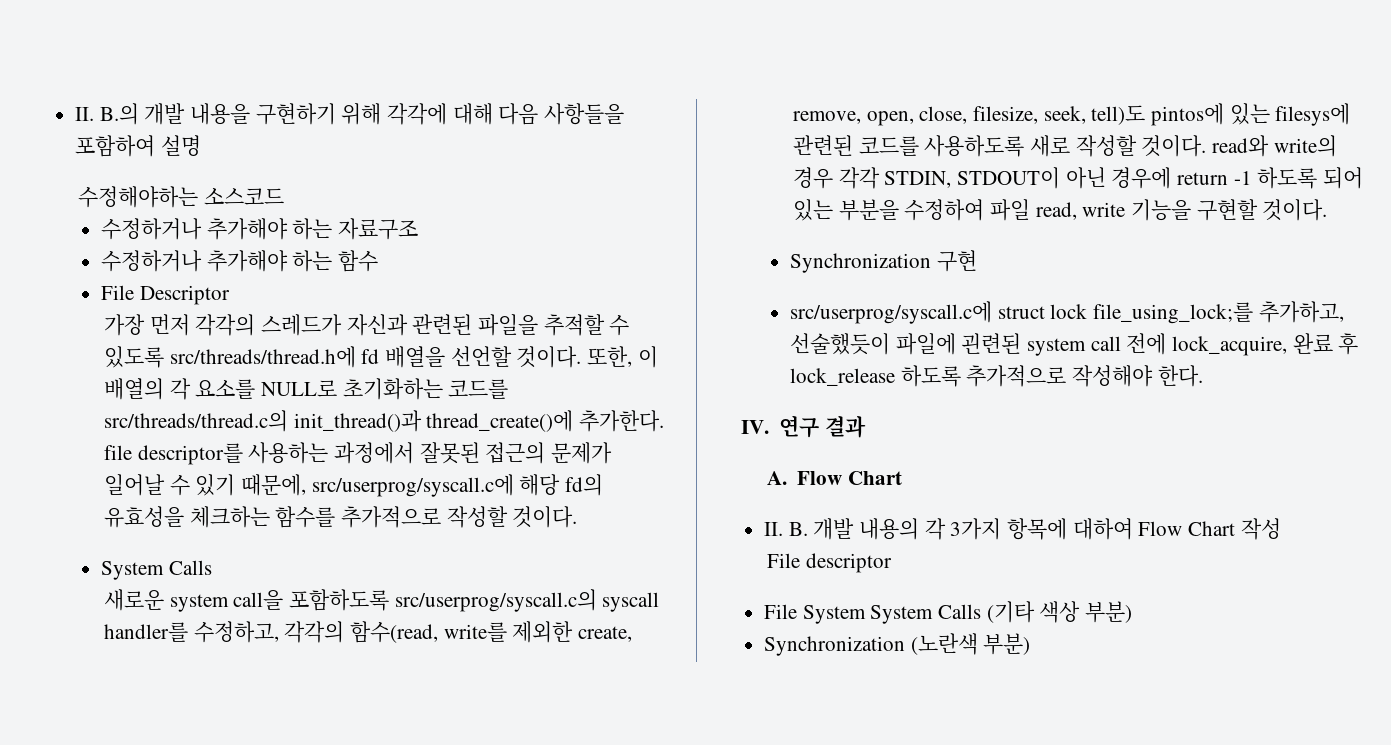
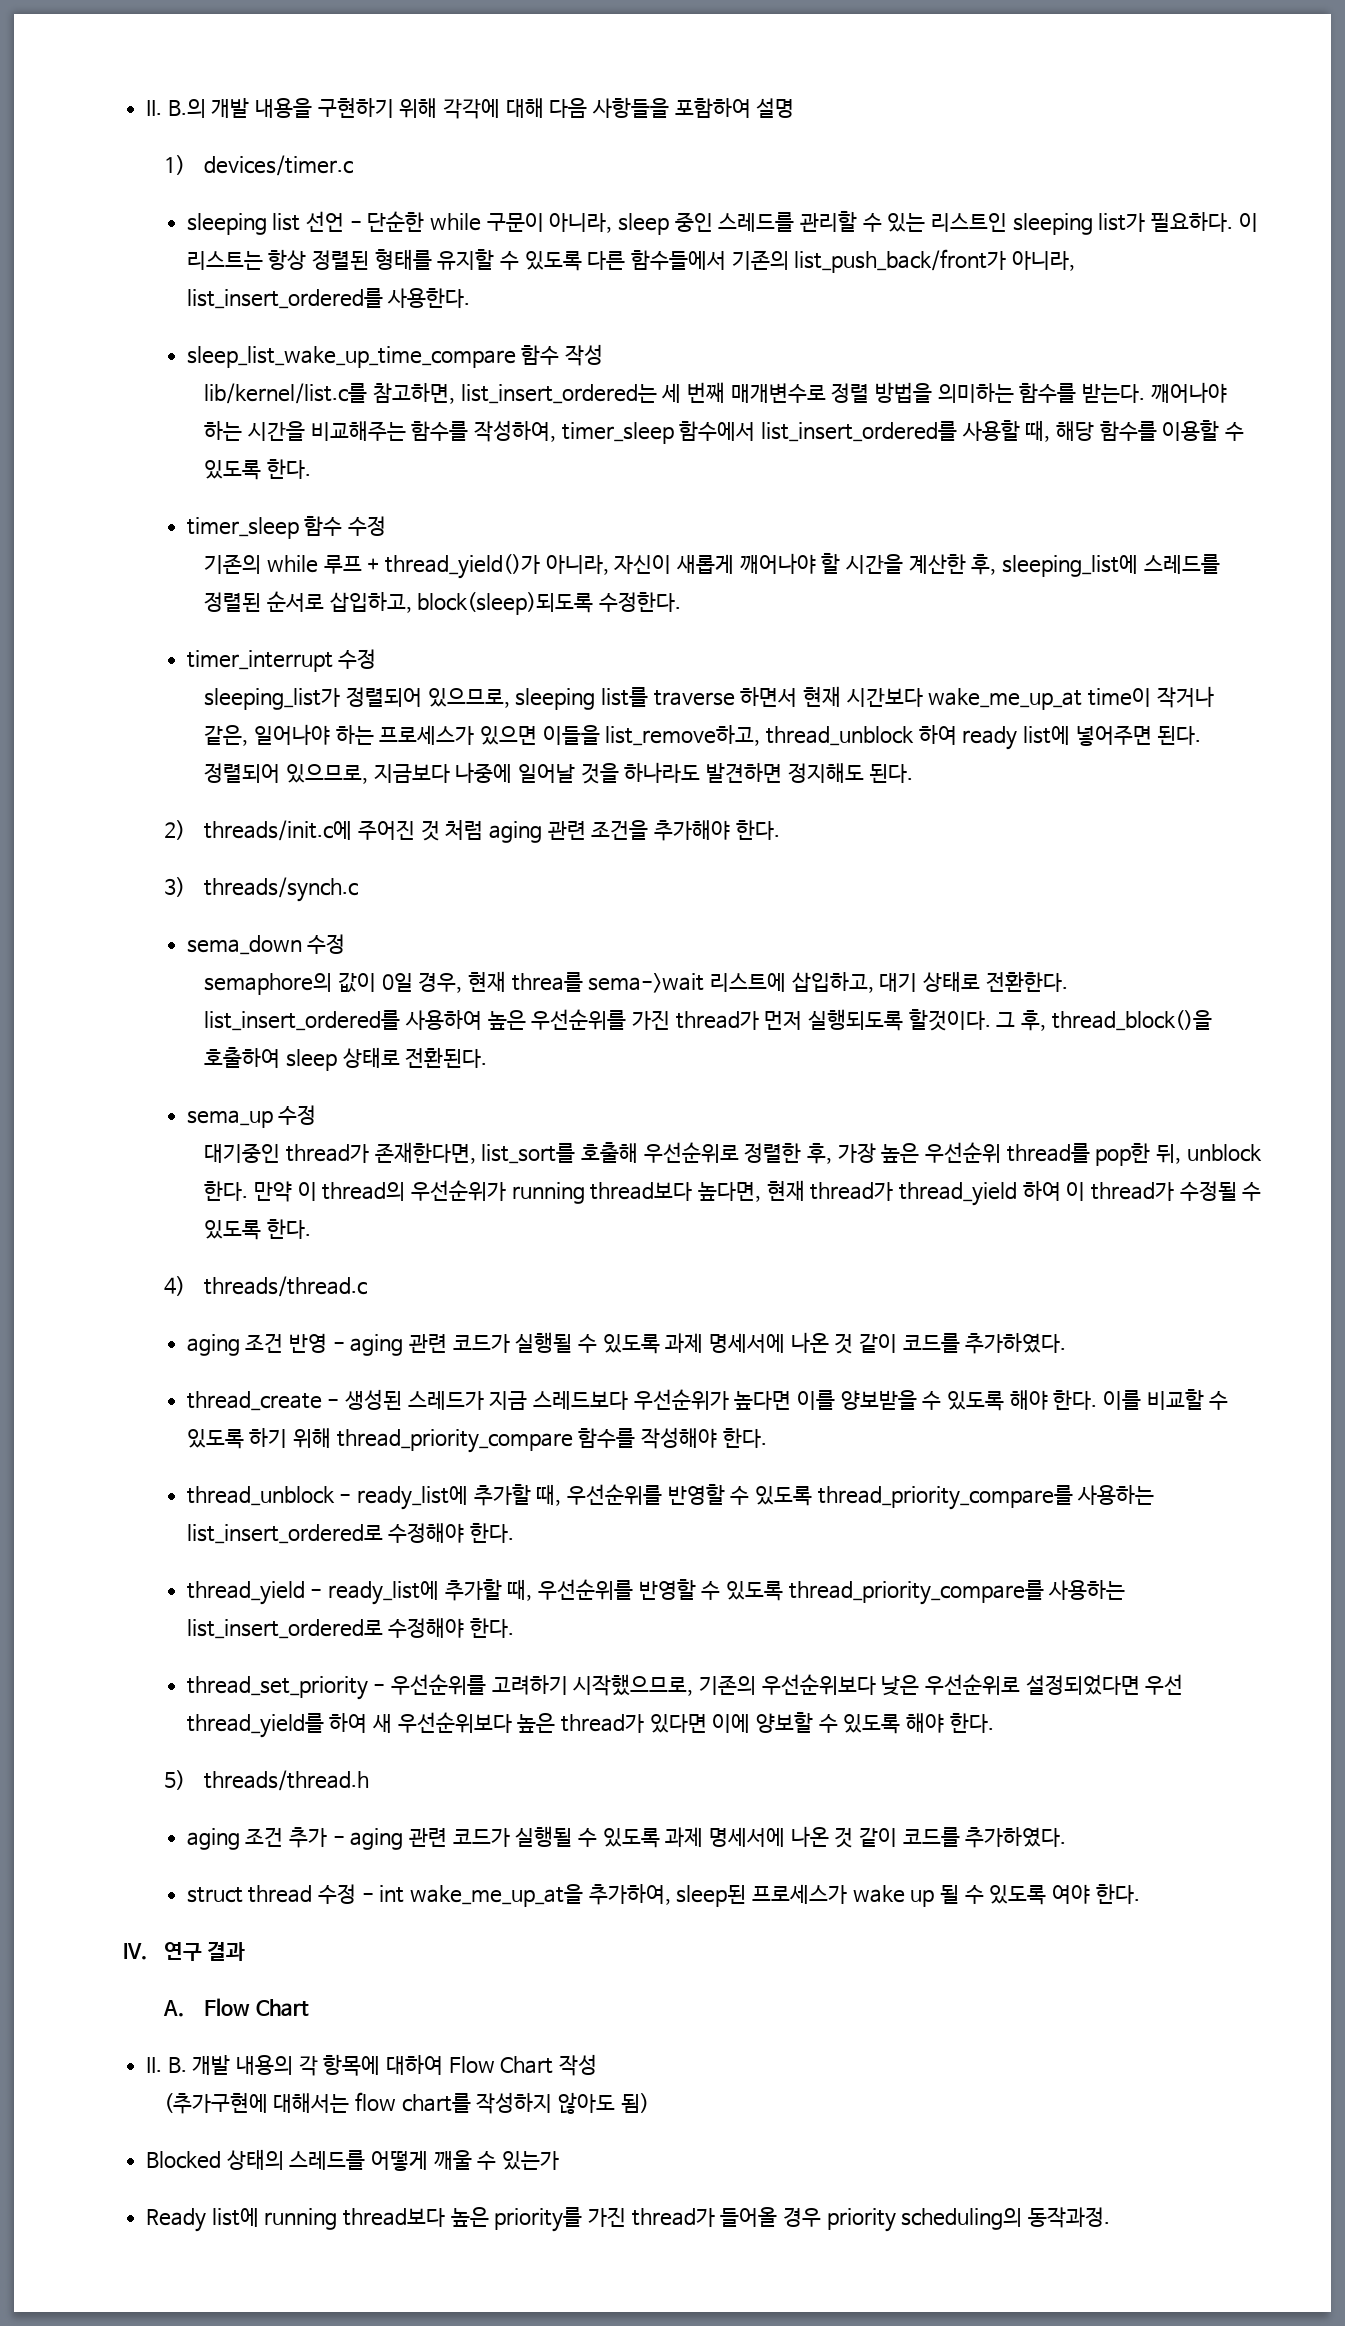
[77,186,284,208] [101,218,419,240] [101,250,379,272] [101,285,230,305] [103,314,630,336] [103,346,658,368] [103,378,509,400] [103,410,664,432] [103,442,612,465] [103,474,603,497] [103,506,578,528] [101,560,212,580] [103,589,660,612] [103,621,632,643] [792,103,1351,126] [792,135,1337,157] [792,167,1363,189] [792,199,1328,221] [790,250,977,273] [790,301,1344,324] [790,333,1359,356] [790,365,1154,387] 수정해야하는 소스코드 // 수정하거나 추가해야 하는 자료구조 // 수정하거나 추가해야 하는 함수 // File Descriptor // 가장 먼저 각각의 스레드가 자신과 관련된 파일을 추적할 수 있도록 src/threads/thread.h에 fd 배열을 선언할 것이다. 또한, 이 배열의 각 요소를 NULL로 초기화하는 코드를 src/threads/thread.c의 init_thread()과 thread_create()에 추가한다. file descriptor를 사용하는 과정에서 잘못된 접근의 문제가 일어날 수 있기 때문에, src/userprog/syscall.c에 해당 fd의 유효성을 체크하는 함수를 추가적으로 작성할 것이다. // System Calls // 새로운 system call을 포함하도록 src/userprog/syscall.c의 syscall handler를 수정하고, 각각의 함수(read, write를 제외한 create, remove, open, close, filesize, seek, tell)도 pintos에 있는 filesys에 관련된 코드를 사용하도록 새로 작성할 것이다. read와 write의 경우 각각 STDIN, STDOUT이 아닌 경우에 return -1 하도록 되어 있는 부분을 수정하여 파일 read, write 기능을 구현할 것이다. // Synchronization 구현 // src/userprog/syscall.c에 struct lock file_using_lock;를 추가하고, 선술했듯이 파일에 괸련된 system call 전에 lock_acquire, 완료 후 lock_release 하도록 추가적으로 작성해야 -> [163,155,354,176] [186,211,1258,235] [186,249,1075,273] [186,288,471,309] [186,344,603,368] [204,382,1227,404] [204,420,1244,444] [204,459,311,480] [186,516,386,539] [204,553,1220,579] [204,591,681,615] [186,649,377,672] [204,686,1214,710] [204,724,1202,750] [204,762,914,784] [163,820,780,843] [163,877,359,902] [186,934,346,955] [204,971,1068,995] [204,1009,1212,1031] [204,1047,488,1071] [186,1105,317,1128] [204,1142,1262,1166] [204,1180,1262,1206] [204,1219,311,1240] [163,1276,368,1297] [186,1332,1067,1356] [186,1389,1229,1411] [186,1427,767,1453] [186,1484,1155,1510] [186,1523,514,1544] [186,1579,1126,1605] [186,1618,514,1639] [186,1674,1184,1700] [186,1712,994,1738] [163,1770,370,1791] [186,1826,1067,1850] [186,1884,1090,1907] 1) devices/timer.c // sleeping list 선언 - 단순한 while 구문이 아니라, sleep 중인 스레드를 관리할 수 있는 리스트인 sleeping list가 필요하다. 이 리스트는 항상 정렬된 형태를 유지할 수 있도록 다른 함수들에서 기존의 list_push_back/front가 아니라, list_insert_ordered를 사용한다. // sleep_list_wake_up_time_compare 함수 작성 // lib/kernel/list.c를 참고하면, list_insert_ordered는 세 번째 매개변수로 정렬 방법을 의미하는 함수를 받는다. 깨어나야 하는 시간을 비교해주는 함수를 작성하여, timer_sleep 함수에서 list_insert_ordered를 사용할 때, 해당 함수를 이용할 수 있도록 한다. // timer_sleep 함수 수정 // 기존의 while 루프 + thread_yield()가 아니라, 자신이 새롭게 깨어나야 할 시간을 계산한 후, sleeping_list에 스레드를 정렬된 순서로 삽입하고, block(sleep)되도록 수정한다. // timer_interrupt 수정 // sleeping_list가 정렬되어 있으므로, sleeping list를 traverse 하면서 현재 시간보다 wake_me_up_at time이 작거나 같은, 일어나야 하는 프로세스가 있으면 이들을 list_remove하고, thread_unblock 하여 ready list에 넣어주면 된다. 정렬되어 있으므로, 지금보다 나중에 일어날 것을 하나라도 발견하면 정지해도 된다. // 2) threads/init.c에 주어진 것 처럼 aging 관련 조건을 추가해야 한다. // 3) threads/synch.c // sema_down 수정 // semaphore의 값이 0일 경우, 현재 threa를 sema->wait 리스트에 삽입하고, 대기 상태로 전환한다. list_insert_ordered를 사용하여 높은 우선순위를 가진 thread가 먼저 실행되도록 할것이다. 그 후, thread_block()을 호출하여 sleep 상태로 전환된다. // sema_up 수정 // 대기중인 thread가 존재한다면, list_sort를 호출해 우선순위로 정렬한 후, 가장 높은 우선순위 thread를 pop한 뒤, unblock 한다. 만약 이 thread의 우선순위가 running thread보다 높다면, 현재 thread가 thread_yield 하여 이 thread가 수정될 수 있도록 한다. // 4) threads/thread.c // aging 조건 반영 - aging 관련 코드가 실행될 수 있도록 과제 명세서에 나온 것 같이 코드를 추가하였다. // thread_create - 생성된 스레드가 지금 스레드보다 우선순위가 높다면 이를 양보받을 수 있도록 해야 한다. 이를 비교할 수 있도록 하기 위해 thread_priority_compare 함수를 작성해야 한다. // thread_unblock - ready_list에 추가할 때, 우선순위를 반영할 수 있도록 thread_priority_compare를 사용하는 list_insert_ordered로 수정해야 한다. // thread_yield - ready_list에 추가할 때, 우선순위를 반영할 수 있도록 thread_priority_compare를 사용하는 list_insert_ordered로 수정해야 한다. // thread_set_priority - 우선순위를 고려하기 시작했으므로, 기존의 우선순위보다 낮은 우선순위로 설정되었다면 우선 thread_yield를 하여 새 우선순위보다 높은 thread가 있다면 이에 양보할 수 있도록 해야 한다. // 5) threads/thread.h // aging 조건 추가 - aging 관련 코드가 실행될 수 있도록 과제 명세서에 나온 것 같이 코드를 추가하였다. // struct thread 수정 - int wake_me_up_at을 추가하여, sleep된 프로세스가 wake up 될 수 있도록 여야
[950,518,1002,540] 3가지 -> (318, 2066) none
[766,553,892,573] [764,601,1133,624] [764,633,1031,656] File descriptor // File System System Calls (기타 색상 부분) // Synchronization (노란색 부분) -> [163,2092,649,2114] [145,2149,559,2171] [145,2207,1110,2232] (추가구현에 대해서는 flow chart를 작성하지 않아도 됨) // Blocked 상태의 스레드를 어떻게 깨울 수 있는가 // Ready list에 running thread보다 높은 priority를 가진 thread가 들어올 경우 priority scheduling의 동작과정.

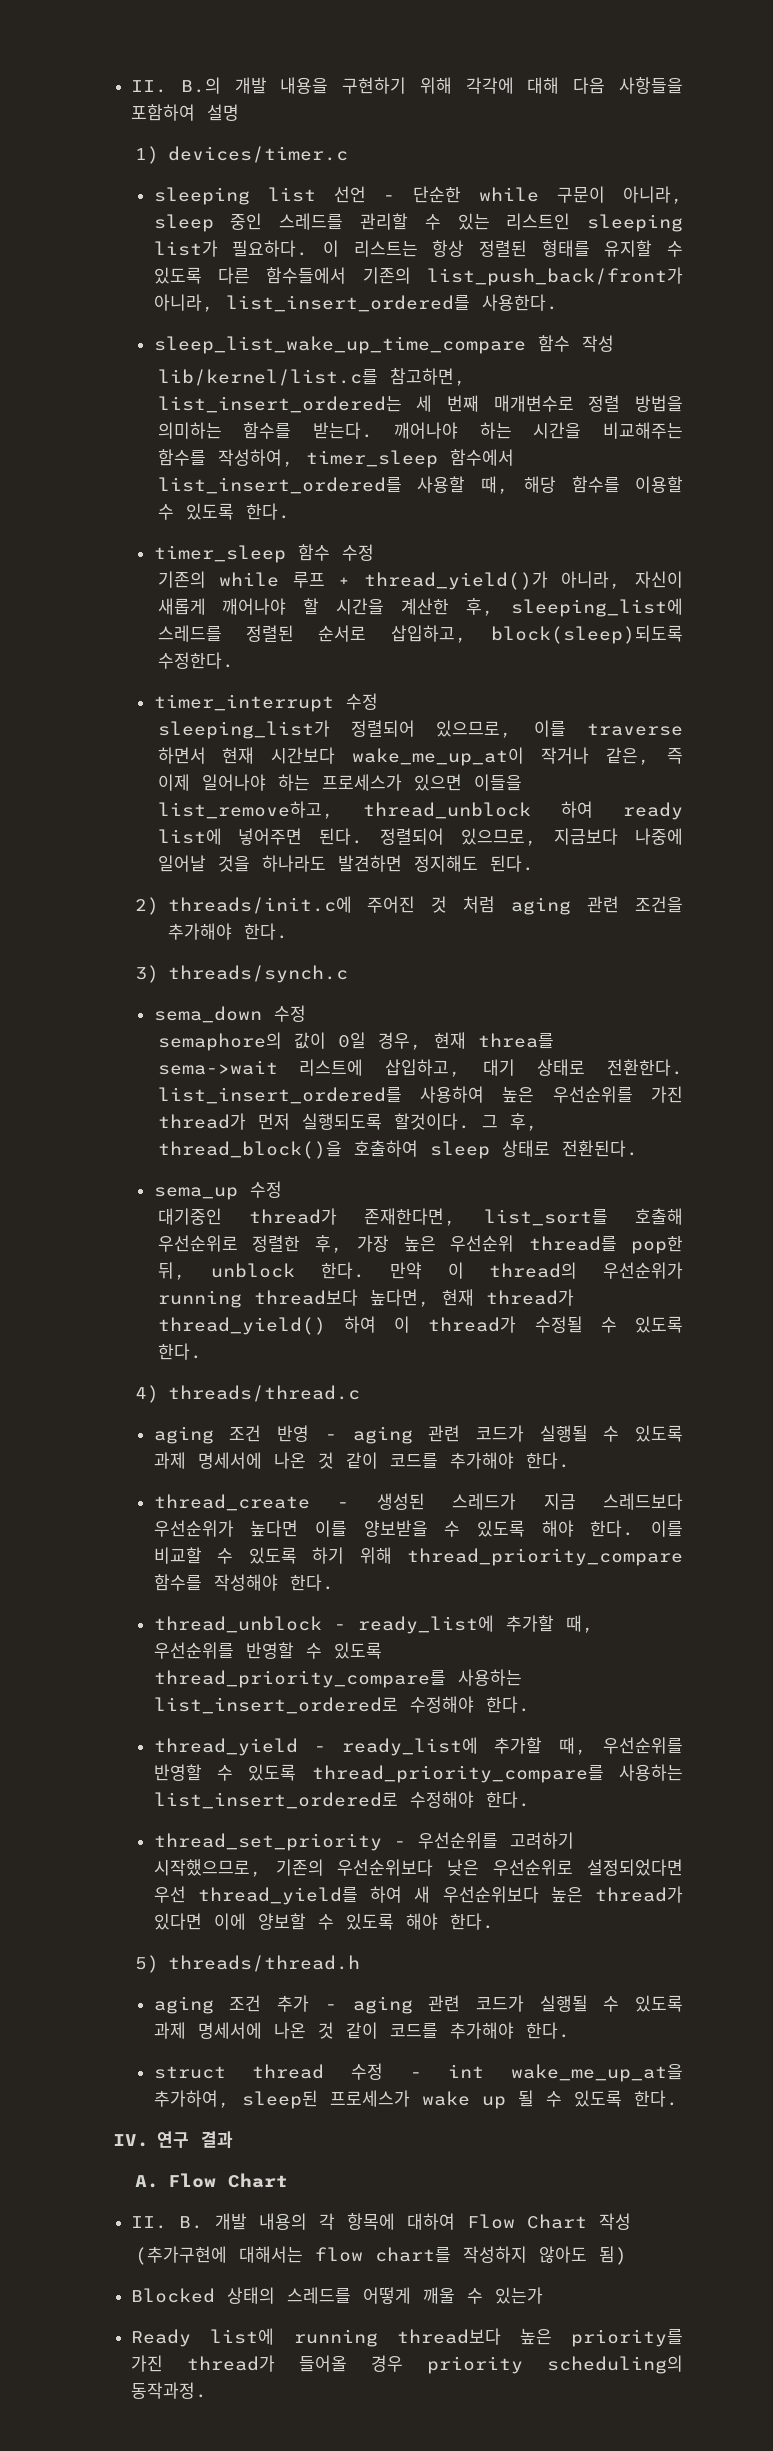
[515,687,648,710] sleeping list를 -> [533,720,566,737] 이를
[928,686,1214,710] [204,725,249,746] wake_me_up_at time이 작거나 같은, -> [352,747,683,766] [157,774,190,791] wake_me_up_at이 작거나 같은, 즉 이제
[898,1182,1017,1206] thread_yield -> [157,1317,326,1335] thread_yield()
[965,1333,1067,1354] 추가하였다. -> [449,1452,570,1469] 추가해야 한다.
[965,1827,1067,1848] 추가하였다. -> [449,2022,570,2039] 추가해야 한다.
[1051,1884,1090,1904] 여야 -> (622, 2098) none

